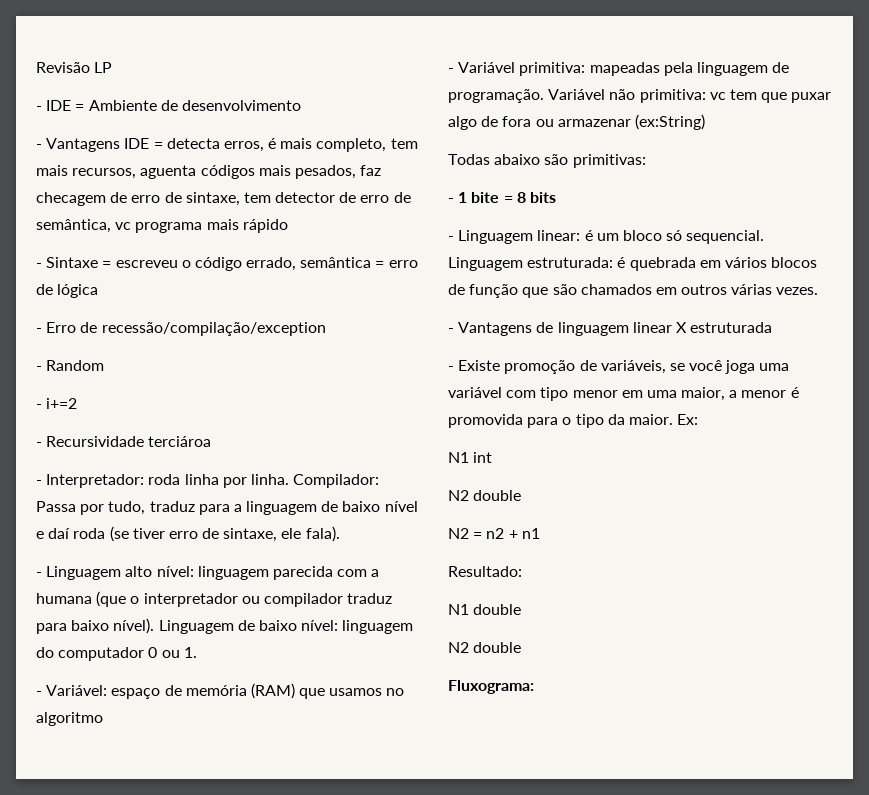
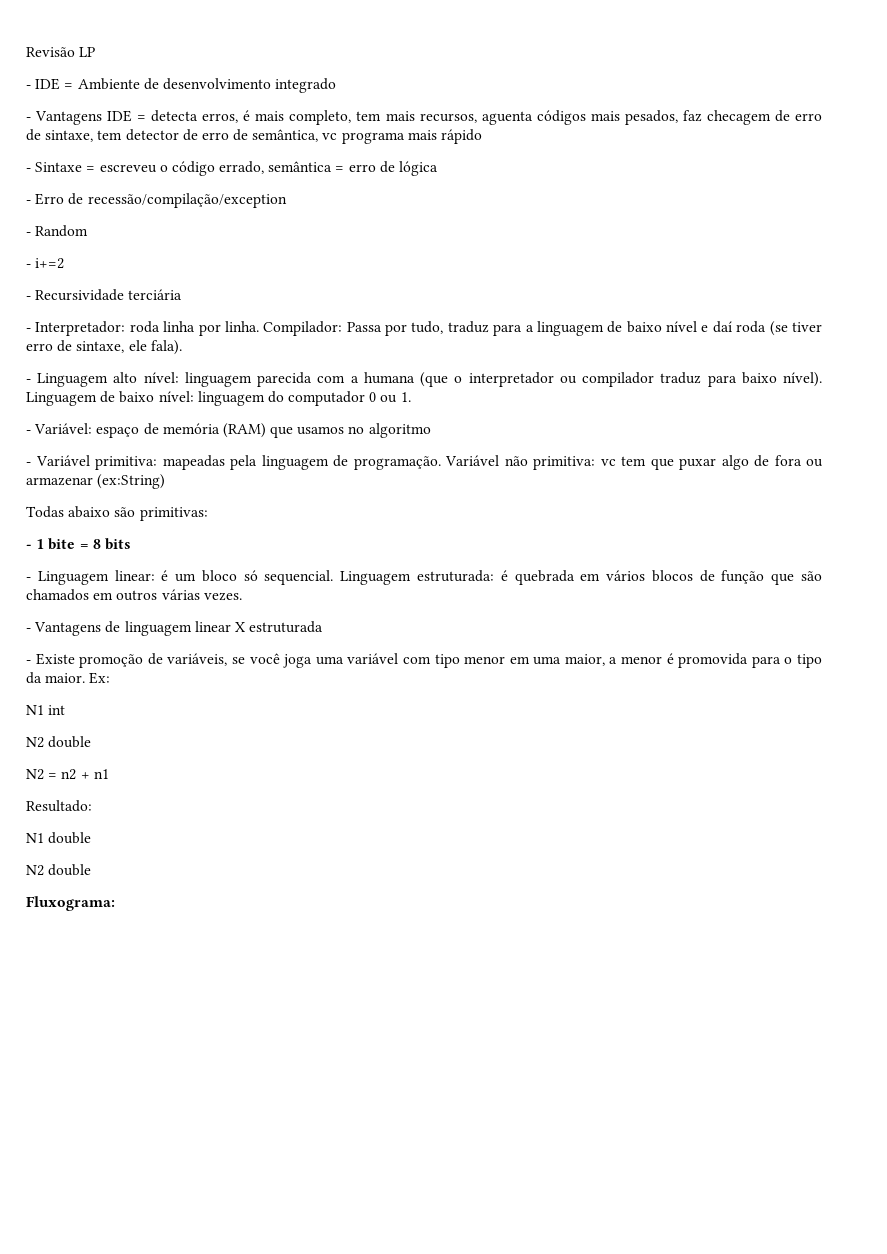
(301, 105) none -> [275,78,337,93] integrado
[148,436,212,447] terciároa -> [128,289,183,300] terciária

